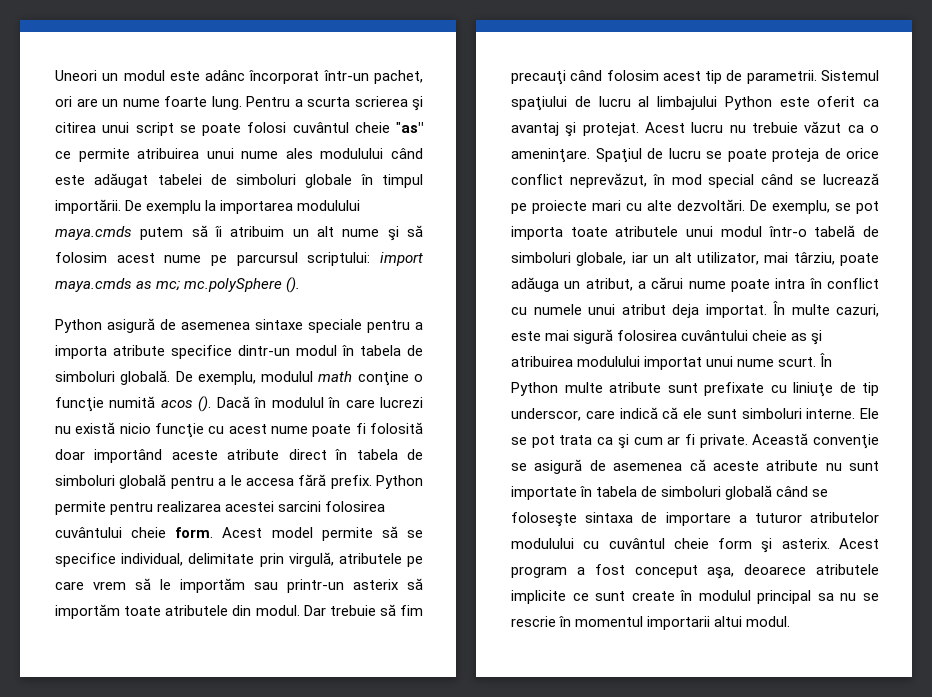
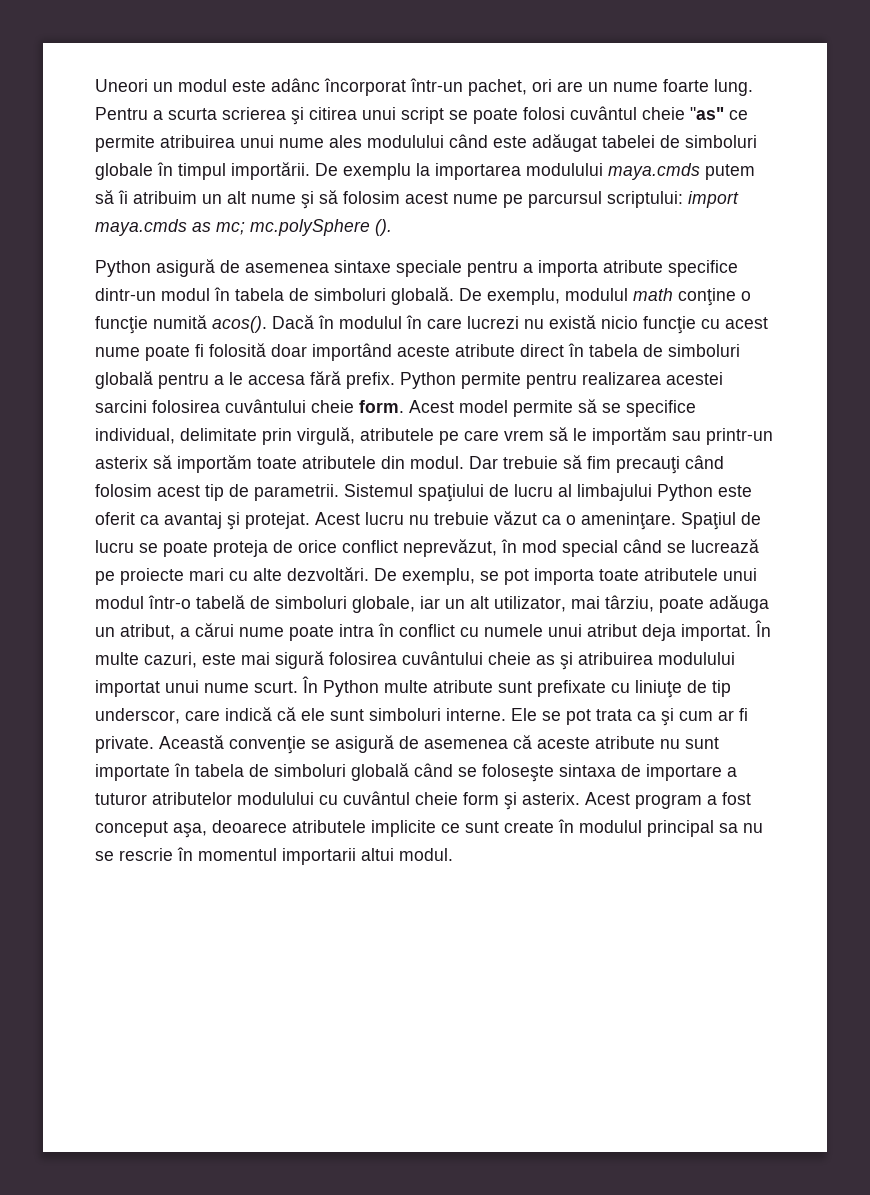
[160,396,212,412] acos (). -> [212,316,267,333] acos().

